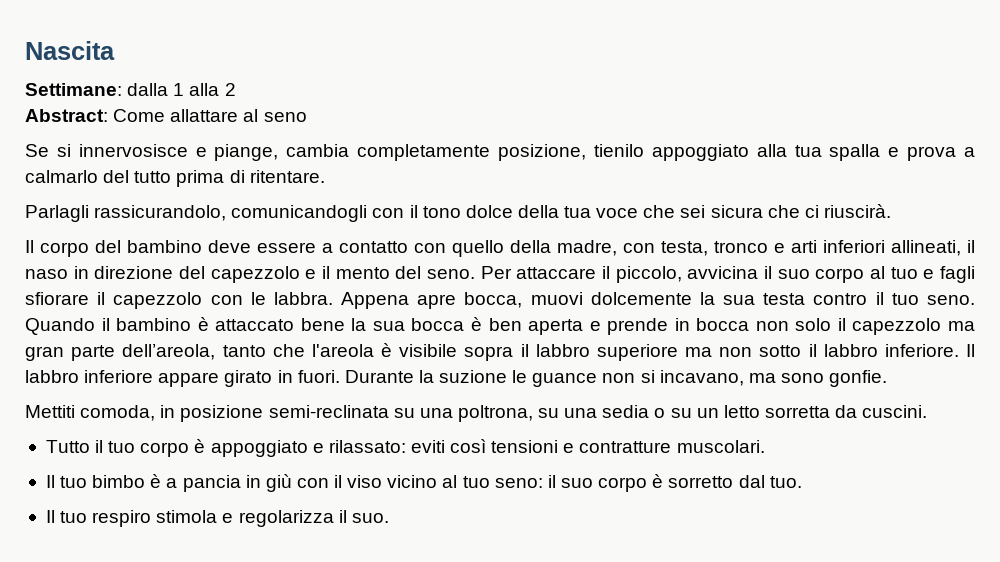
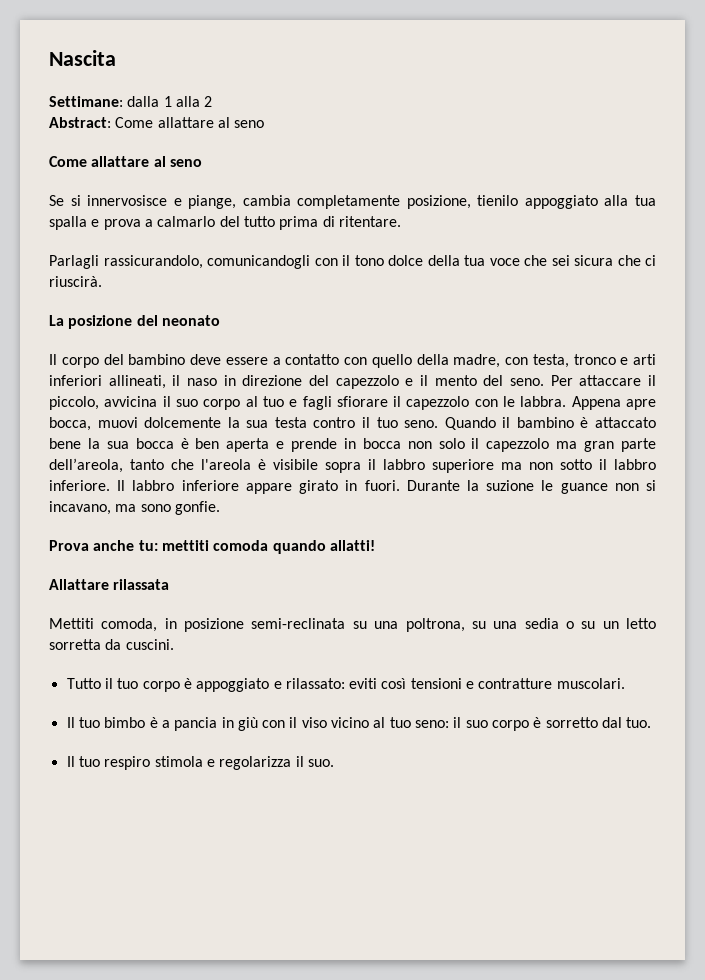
(307, 117) none -> [49,156,202,167] // Come allattare al seno
(891, 211) none -> [49,315,220,329] // La posizione del neonato
(888, 378) none -> [49,540,375,554] [49,579,170,590] // Prova anche tu: mettiti comoda quando allatti! // Allattare rilassata

